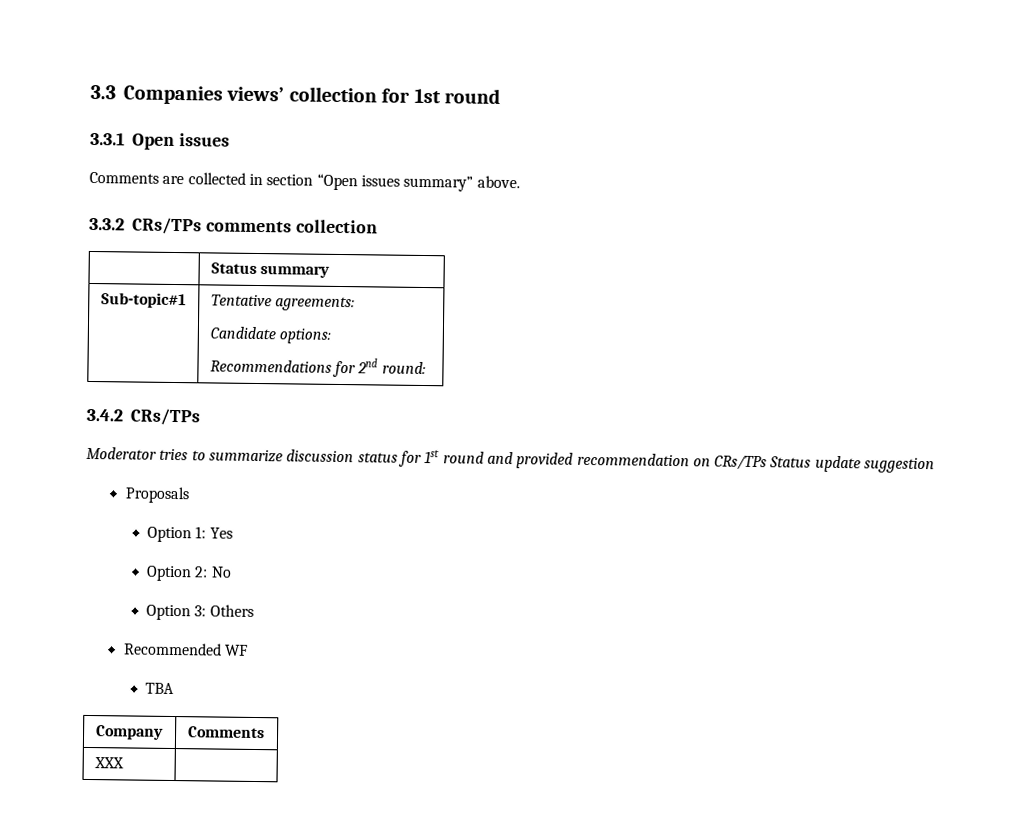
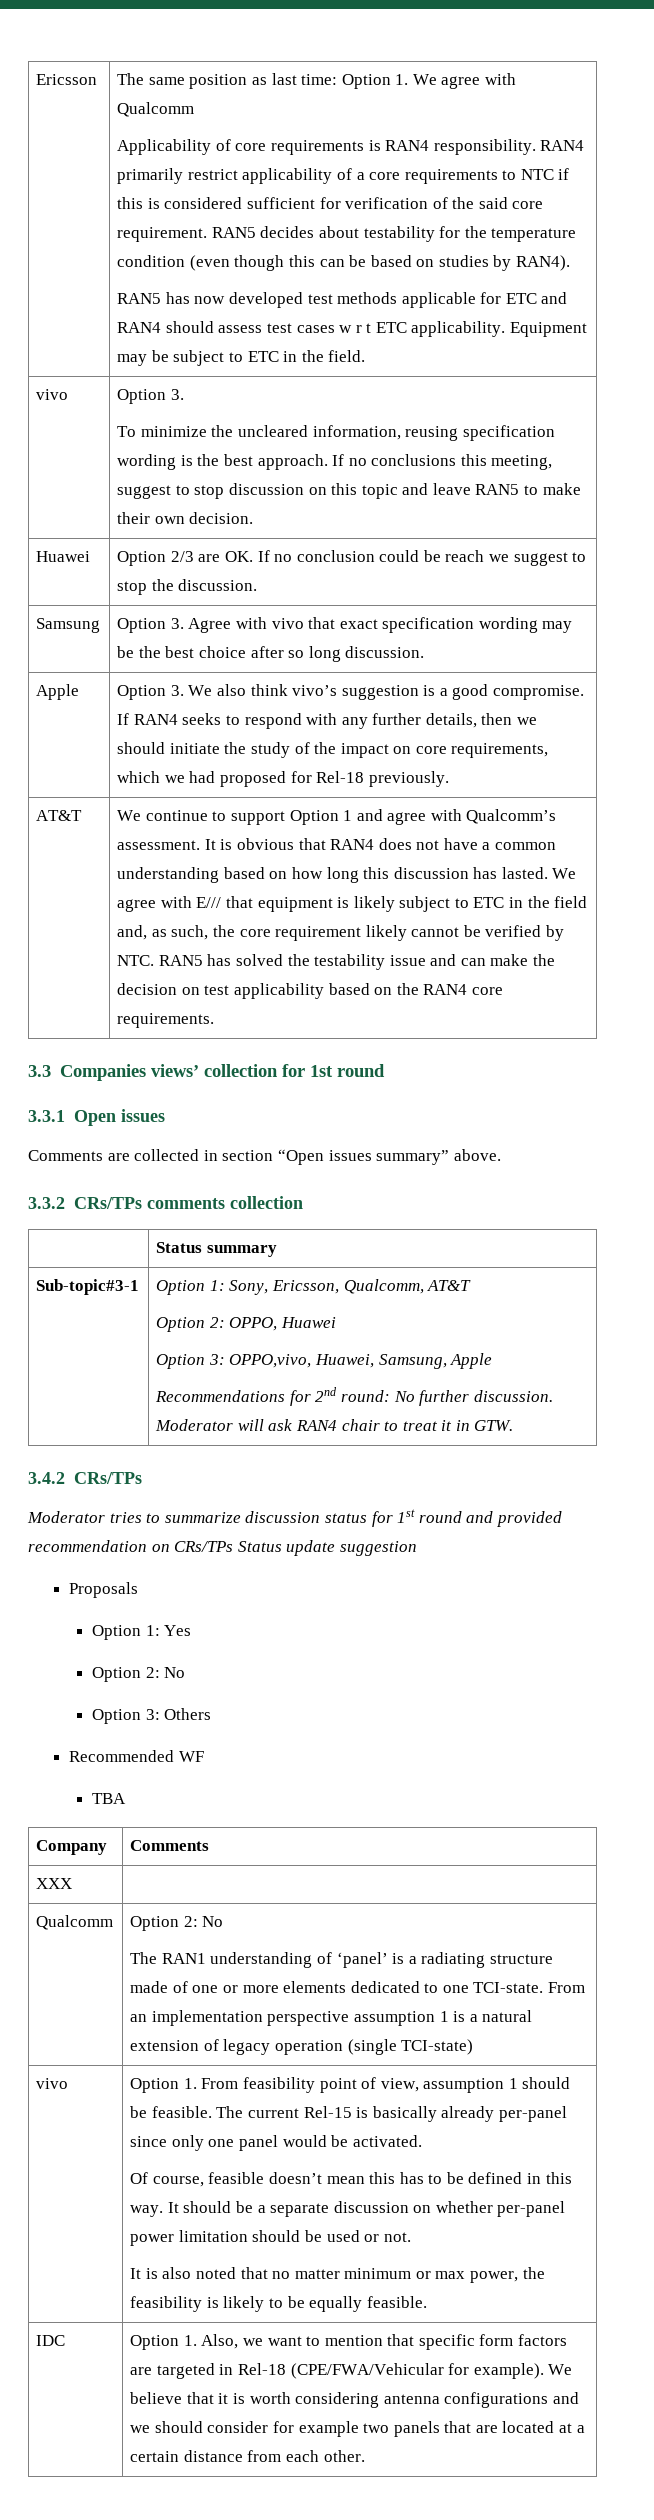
(90, 92) none -> [36,74,98,85] [117,73,517,89] [117,102,195,117] [117,139,585,155] [117,168,570,184] [117,197,544,209] [117,226,577,242] [117,255,571,271] [117,292,568,308] [117,321,588,337] [117,350,366,366] [36,389,69,400] [117,389,184,404] [117,425,555,441] [117,454,553,470] [117,483,581,499] [117,512,254,524] [36,551,91,562] [117,550,587,566] [117,579,258,595] [36,618,101,633] [117,617,573,633] [117,646,425,662] [36,684,80,700] [117,684,585,700] [117,713,538,729] [117,742,549,758] [117,771,449,787] [36,810,83,821] [117,809,557,825] [117,838,557,850] [117,867,577,883] [117,896,588,912] [117,925,565,941] [117,954,556,970] [117,983,503,999] [117,1013,215,1028] Ericsson | The same position as last time: Option 1. We agree with Qualcomm // Applicability of core requirements is RAN4 responsibility. RAN4 primarily restrict applicability of a core requirements to NTC if this is considered sufficient for verification of the said core requirement. RAN5 decides about testability for the temperature condition (even though this can be based on studies by RAN4). // RAN5 has now developed test methods applicable for ETC and RAN4 should assess test cases w r t ETC applicability. Equipment may be subject to ETC in the field. // vivo | Option 3. // To minimize the uncleared information, reusing specification wording is the best approach. If no conclusions this meeting, suggest to stop discussion on this topic and leave RAN5 to make their own decision. // Huawei | Option 2/3 are OK. If no conclusion could be reach we suggest to stop the discussion. // Samsung | Option 3. Agree with vivo that exact specification wording may be the best choice after so long discussion. // Apple | Option 3. We also think vivo’s suggestion is a good compromise. If RAN4 seeks to respond with any further details, then we should initiate the study of the impact on core requirements, which we had proposed for Rel-18 previously. // AT&T | We continue to support Option 1 and agree with Qualcomm’s assessment. It is obvious that RAN4 does not have a common understanding based on how long this discussion has lasted. We agree with E/// that equipment is likely subject to ETC in the field and, as such, the core requirement likely cannot be verified by NTC. RAN5 has solved the testability issue and can make the decision on test applicability based on the RAN4 core requirements. //
[100,292,186,309] [210,294,355,312] [209,326,331,344] [209,358,426,378] Sub-topic#1 | Tentative agreements: // Candidate options: // Recommendations for 2nd round: -> [36,1279,140,1295] [156,1279,472,1295] [156,1317,336,1332] [156,1353,493,1369] [155,1387,553,1406] [155,1419,514,1431] Sub-topic#3-1 | Option 1: Sony, Ericsson, Qualcomm, AT&T // Option 2: OPPO, Huawei // Option 3: OPPO,vivo, Huawei, Samsung, Apple // Recommendations for 2nd round: No further discussion. Moderator will ask RAN4 chair to treat it in GTW.
(124, 763) none -> [36,1915,114,1930] [130,1916,224,1931] [130,1952,553,1968] [130,1981,586,1993] [130,2010,533,2026] [130,2039,474,2055] [36,2078,69,2089] [130,2077,571,2093] [130,2106,567,2122] [130,2135,422,2151] [130,2172,572,2187] [130,2201,566,2217] [130,2230,411,2246] [130,2267,545,2283] [130,2296,427,2312] [36,2335,66,2346] [130,2334,568,2350] [130,2363,573,2379] [130,2392,579,2408] [130,2421,585,2437] [130,2450,365,2462] // Qualcomm | Option 2: No // The RAN1 understanding of ‘panel’ is a radiating structure made of one or more elements dedicated to one TCI-state. From an implementation perspective assumption 1 is a natural extension of legacy operation (single TCI-state) // vivo | Option 1. From feasibility point of view, assumption 1 should be feasible. The current Rel-15 is basically already per-panel since only one panel would be activated. // Of course, feasible doesn’t mean this has to be defined in this way. It should be a separate discussion on whether per-panel power limitation should be used or not. // It is also noted that no matter minimum or max power, the feasibility is likely to be equally feasible. // IDC | Option 1. Also, we want to mention that specific form factors are targeted in Rel-18 (CPE/FWA/Vehicular for example). We believe that it is worth considering antenna configurations and we should consider for example two panels that are located at a certain distance from each other.

